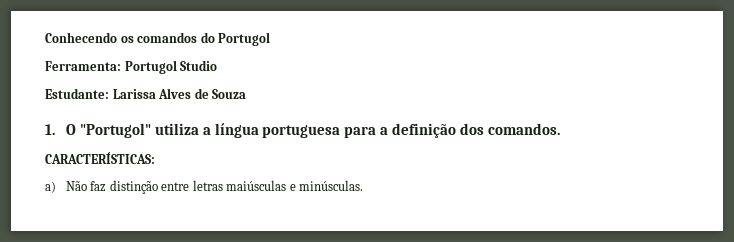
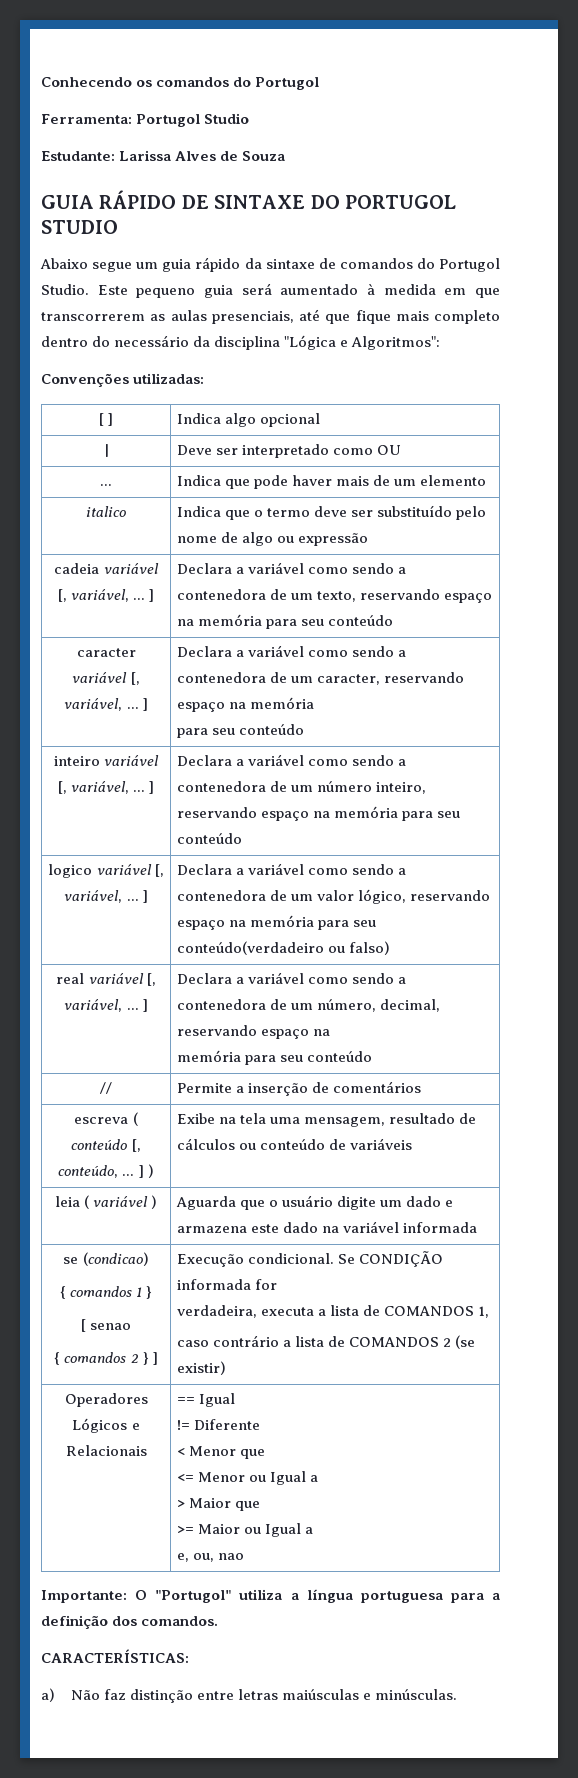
[45,124,55,135] 1. -> [41,190,456,209] [41,220,118,234] [40,257,501,272] [41,283,501,298] [41,309,500,324] [41,335,441,350] [41,373,205,387] [98,413,114,426] [176,413,321,427] [103,444,109,457] [176,444,402,458] [100,484,112,486] [176,475,487,489] [86,506,126,517] [176,505,487,520] [176,532,369,546] [54,563,159,574] [57,589,155,602] [176,562,407,574] [176,589,493,603] [176,614,394,629] [76,648,136,657] [72,672,140,685] [64,698,148,711] [176,645,407,657] [176,672,465,685] [176,697,315,712] [176,724,305,738] [53,755,160,766] [57,781,155,794] [176,754,407,766] [176,781,427,794] [176,806,461,821] [176,833,242,844] [48,864,164,878] [64,890,148,903] [176,863,407,875] [176,889,491,904] [176,915,377,930] [176,941,391,955] [56,973,156,986] [64,999,148,1012] [176,972,407,984] [176,999,441,1012] [176,1025,331,1039] [176,1050,373,1065] [100,1082,113,1094] [176,1081,422,1096] [74,1112,138,1126] [71,1139,141,1152] [58,1164,154,1178] [176,1113,477,1127] [176,1138,413,1150] [54,1195,158,1209] [175,1195,454,1210] [176,1221,478,1233] [63,1252,149,1266] [59,1286,153,1299] [80,1319,132,1332] [54,1352,158,1365] [176,1251,444,1267] [176,1279,278,1290] [176,1305,490,1318] [176,1335,476,1349] [176,1361,226,1375] [64,1393,148,1407] [72,1418,140,1433] [65,1445,147,1456] [176,1393,236,1407] [176,1419,261,1430] [176,1446,266,1459] [176,1471,319,1485] [176,1498,261,1511] [176,1523,314,1537] [176,1553,245,1562] [41,1590,127,1603] GUIA RÁPIDO DE SINTAXE DO PORTUGOL STUDIO // Abaixo segue um guia rápido da sintaxe de comandos do Portugol Studio. Este pequeno guia será aumentado à medida em que transcorrerem as aulas presenciais, até que fique mais completo dentro do necessário da disciplina "Lógica e Algoritmos": // Convenções utilizadas: // [ ] | Indica algo opcional // | | Deve ser interpretado como OU // ... | Indica que pode haver mais de um elemento // italico | Indica que o termo deve ser substituído pelo nome de algo ou expressão // cadeia variável [, variável, ... ] | Declara a variável como sendo a contenedora de um texto, reservando espaço na memória para seu conteúdo // caracter variável [, variável, ... ] | Declara a variável como sendo a contenedora de um caracter, reservando espaço na memória // para seu conteúdo // inteiro variável [, variável, ... ] | Declara a variável como sendo a contenedora de um número inteiro, reservando espaço na memória para seu conteúdo // logico variável [, variável, ... ] | Declara a variável como sendo a contenedora de um valor lógico, reservando espaço na memória para seu conteúdo(verdadeiro ou falso) // real variável [, variável, ... ] | Declara a variável como sendo a contenedora de um número, decimal, reservando espaço na // memória para seu conteúdo // // | Permite a inserção de comentários // escreva ( conteúdo [, conteúdo, ... ] ) | Exibe na tela uma mensagem, resultado de cálculos ou conteúdo de variáveis // leia ( variável ) | Aguarda que o usuário digite um dado e armazena este dado na variável informada // se (condicao) // { comandos 1 } // [ senao // { comandos 2 } ] | Execução condicional. Se CONDIÇÃO informada for // verdadeira, executa a lista de COMANDOS 1, // caso contrário a lista de COMANDOS 2 (se existir) // Operadores Lógicos e Relacionais | == Igual // != Diferente // < Menor que // <= Menor ou Igual a // > Maior que // >= Maior ou Igual a // e, ou, nao // Importante:

